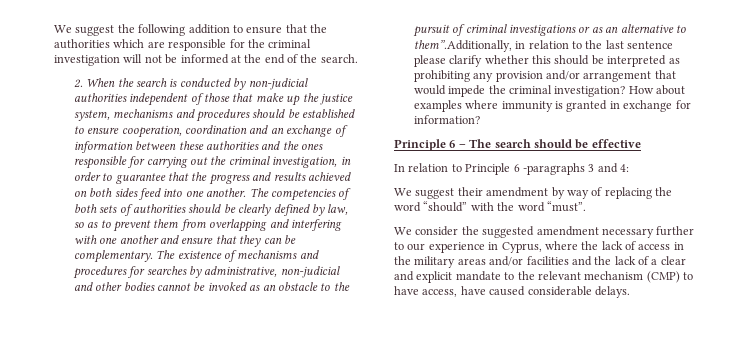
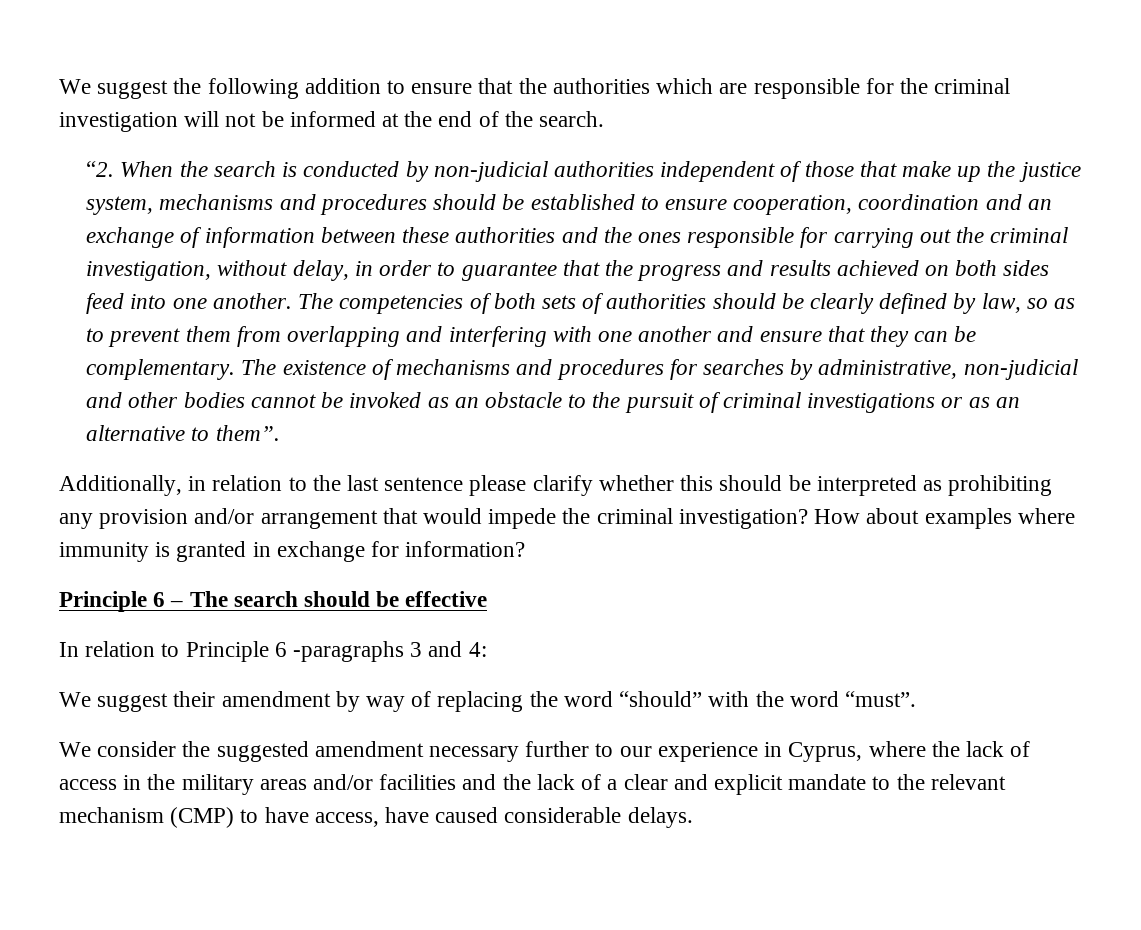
[73,79,83,88] 2. -> [86,161,115,177] “2.
(338, 162) none -> [217,260,349,281] without delay,
[413,40,512,52] them”.Additionally, -> [215,425,280,441] [59,475,182,496] them”. // Additionally,

